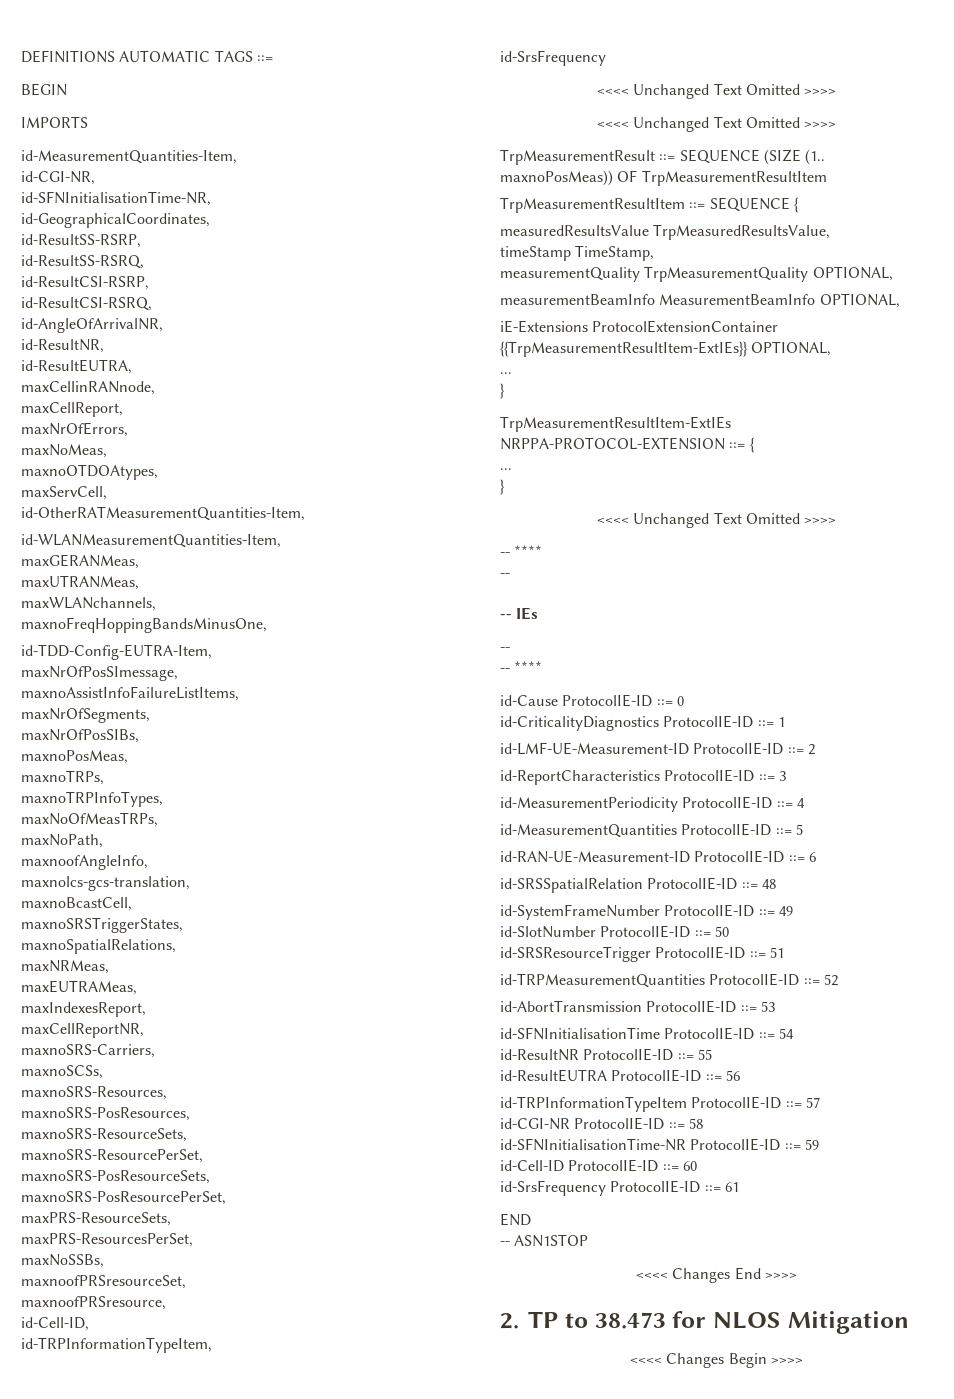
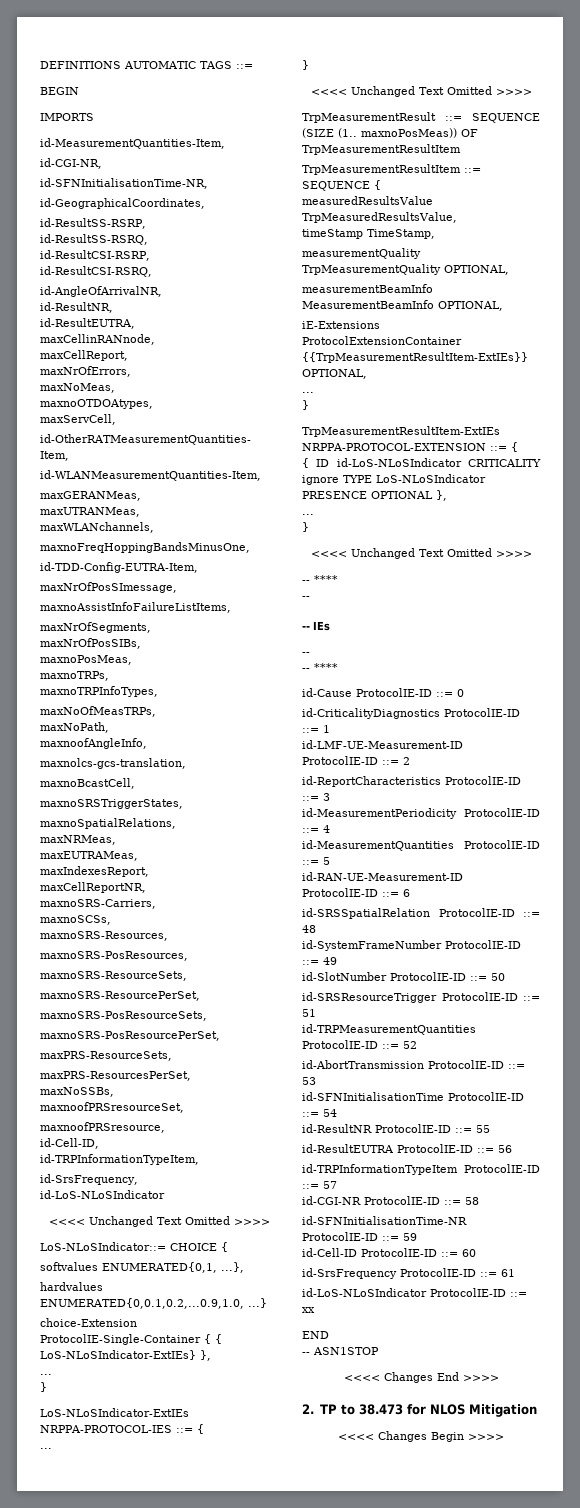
[500,50,606,66] [596,83,837,99] id-SrsFrequency // <<<< Unchanged Text Omitted >>>> -> [40,1174,138,1185] [40,1190,165,1199] [48,1216,270,1227] [40,1242,228,1252] [40,1262,244,1273] [40,1282,103,1291] [40,1298,267,1309] [40,1318,137,1327] [40,1334,222,1345] [40,1350,211,1361] [40,1374,52,1375] [40,1382,47,1392] [40,1408,189,1417] [40,1424,204,1434] [40,1448,52,1449] [302,60,309,70] id-SrsFrequency, // id-LoS-NLoSIndicator // <<<< Unchanged Text Omitted >>>> // LoS-NLoSIndicator::= CHOICE { // softvalues ENUMERATED{0,1, ...}, // hardvalues ENUMERATED{0,0.1,0.2,...0.9,1.0, ...} // choice-Extension ProtocolIE-Single-Container { { LoS-NLoSIndicator-ExtIEs} }, // ... // } // LoS-NLoSIndicator-ExtIEs NRPPA-PROTOCOL-IES ::= { // ... // }
(755, 445) none -> [302,458,541,468] [302,474,486,485] [302,490,447,501] // { ID id-LoS-NLoSIndicator CRITICALITY ignore TYPE LoS-NLoSIndicator PRESENCE OPTIONAL },
(739, 1187) none -> [302,1288,527,1297] [302,1307,315,1313] // id-LoS-NLoSIndicator ProtocolIE-ID ::= xx

